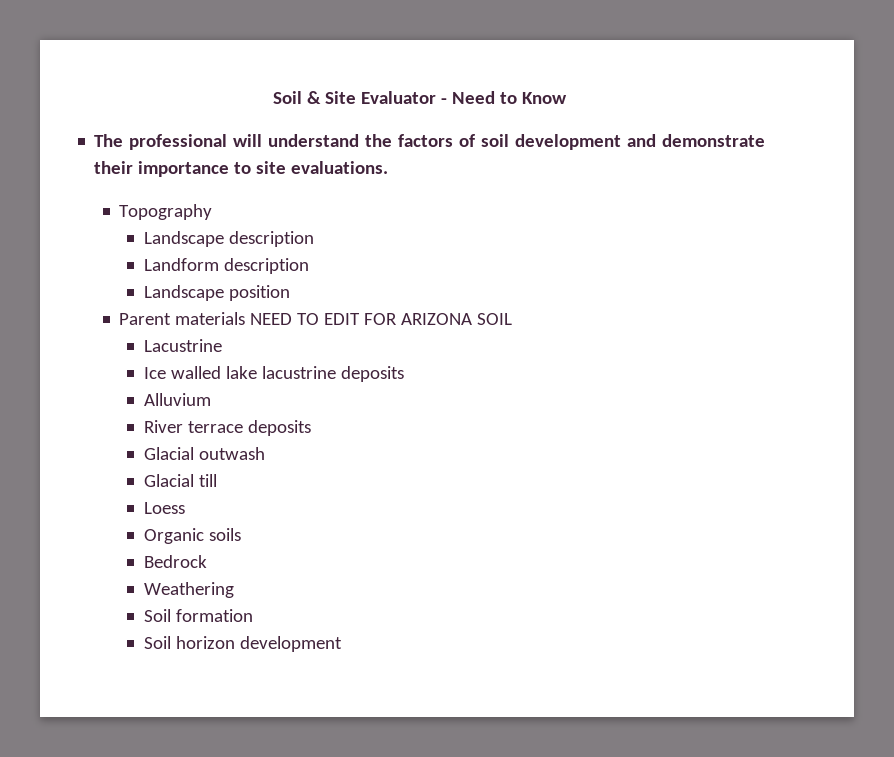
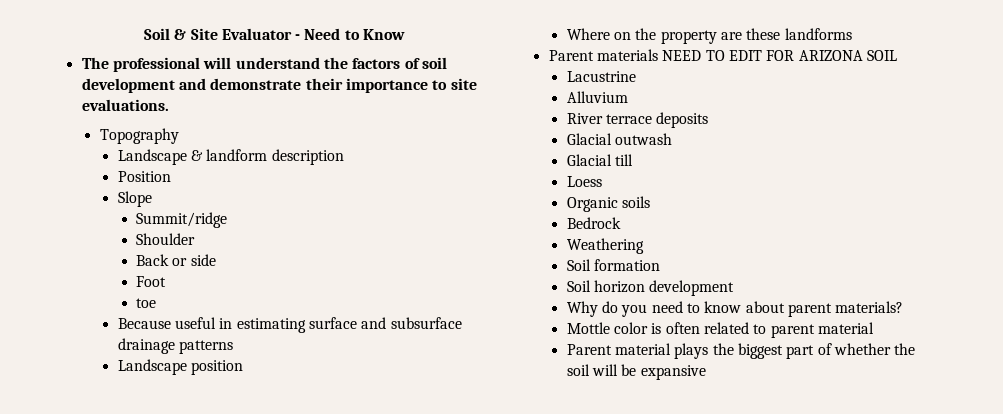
[229,231,315,247] [144,258,310,274] [144,285,291,301] description // Landform description // Landscape position -> [191,149,344,165] [117,171,171,182] [117,191,152,207] [135,212,227,228] [135,233,195,245] [135,254,216,266] [135,276,166,287] [135,298,156,308] [117,317,462,333] [117,338,234,354] [117,359,244,375] [566,28,852,44] & landform description // Position // Slope // Summit/ridge // Shoulder // Back or side // Foot // toe // Because useful in estimating surface and subsurface drainage patterns // Landscape position // Where on the property are these landforms
[144,366,405,382] // Ice walled lake lacustrine deposits -> (636, 76) none
(343, 644) none -> [566,301,904,317] [566,322,875,338] [566,343,916,359] [566,364,706,380] // Why do you need to know about parent materials? // Mottle color is often related to parent material // Parent material plays the biggest part of whether the soil will be expansive

